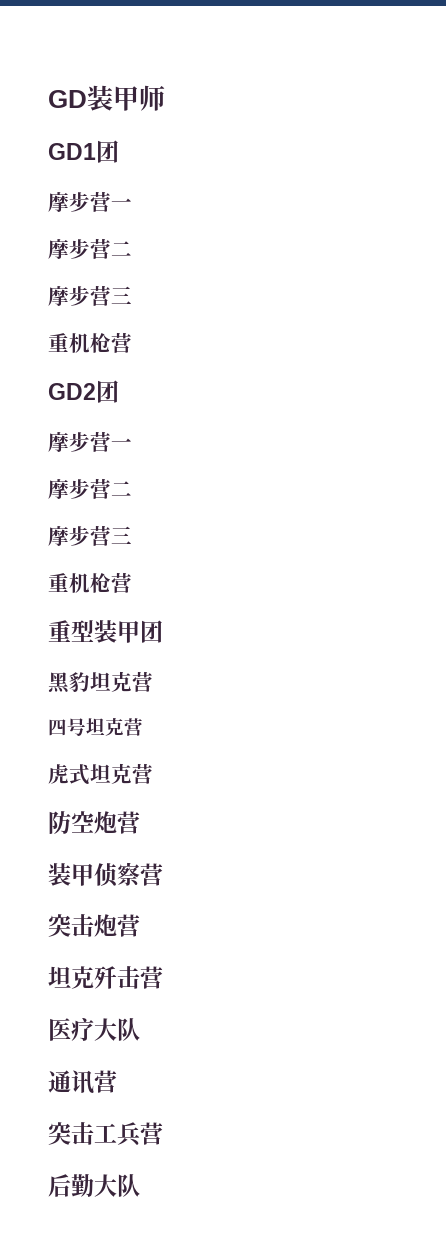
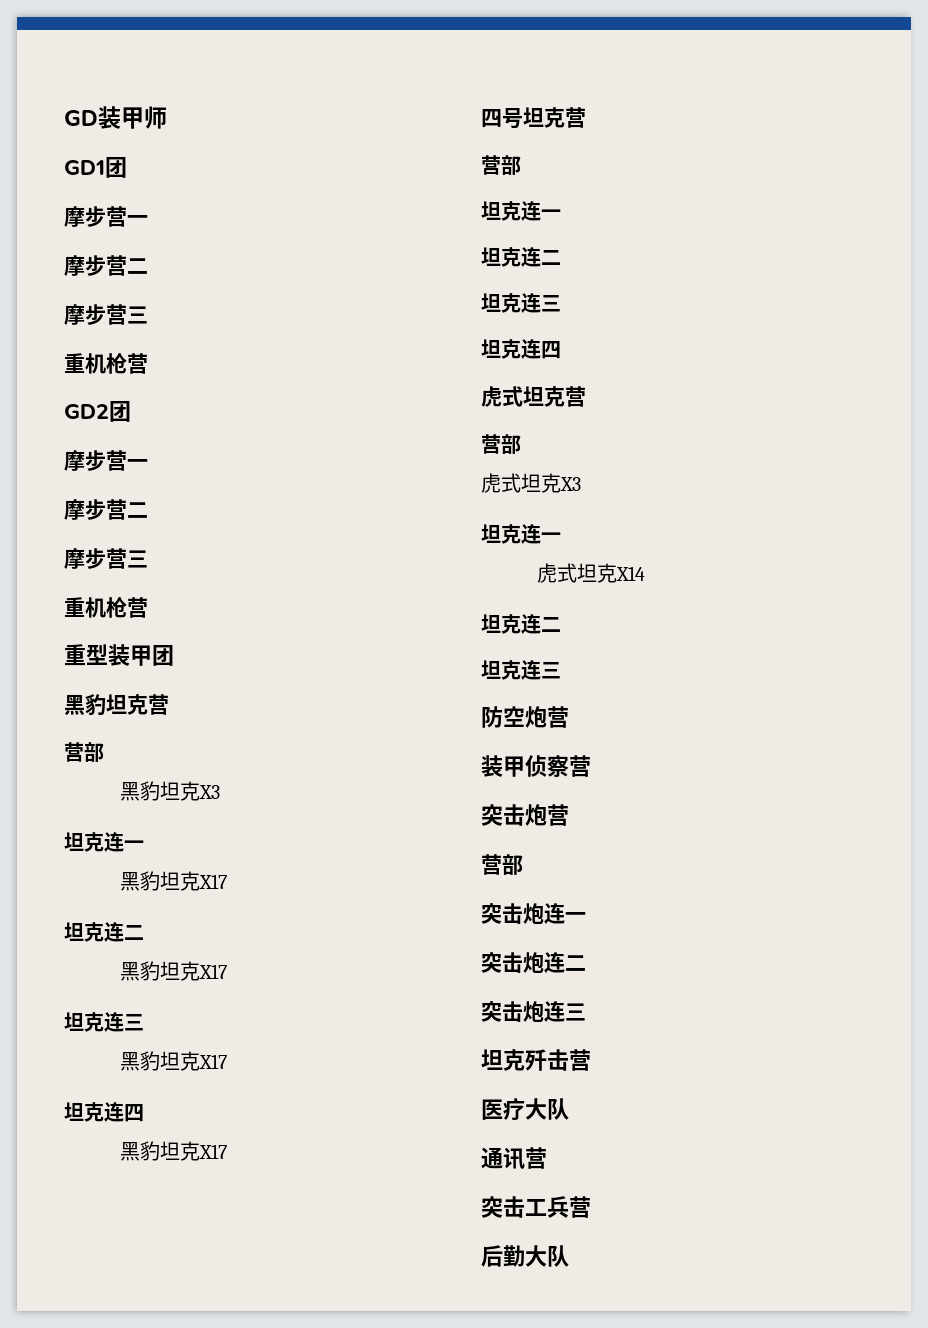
[48,718,143,736] [48,763,153,785] 四号坦克营 // 虎式坦克营 -> [64,742,104,762] [119,781,220,801] [64,832,144,852] [119,871,227,891] [64,922,144,942] [119,961,227,981] [64,1012,144,1032] [119,1051,227,1071] [64,1102,144,1122] [119,1141,227,1161] [481,107,586,129] [481,155,521,175] [481,201,561,221] [481,247,561,267] [481,293,561,313] [481,339,561,359] [481,386,586,407] [481,434,521,454] [481,473,581,493] [481,524,561,544] [536,563,645,583] [481,614,561,634] [481,660,561,680] 营部 // 黑豹坦克X3 // 坦克连一 // 黑豹坦克X17 // 坦克连二 // 黑豹坦克X17 // 坦克连三 // 黑豹坦克X17 // 坦克连四 // 黑豹坦克X17 // 四号坦克营 // 营部 // 坦克连一 // 坦克连二 // 坦克连三 // 坦克连四 // 虎式坦克营 // 营部 // 虎式坦克X3 // 坦克连一 // 虎式坦克X14 // 坦克连二 // 坦克连三
(140, 925) none -> [481,854,523,875] [481,903,586,924] [481,952,586,973] [481,1001,586,1022] // 营部 // 突击炮连一 // 突击炮连二 // 突击炮连三

